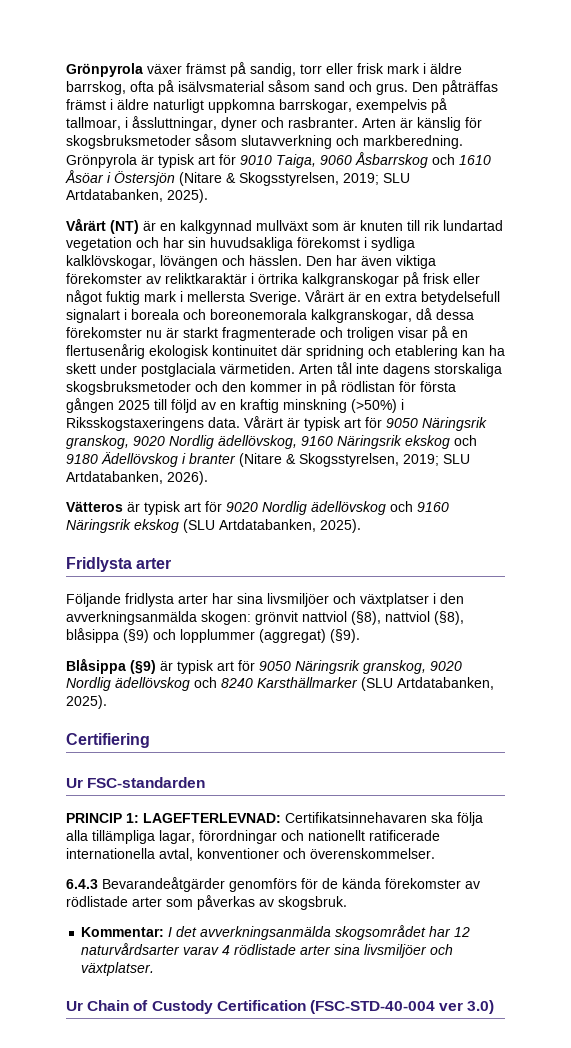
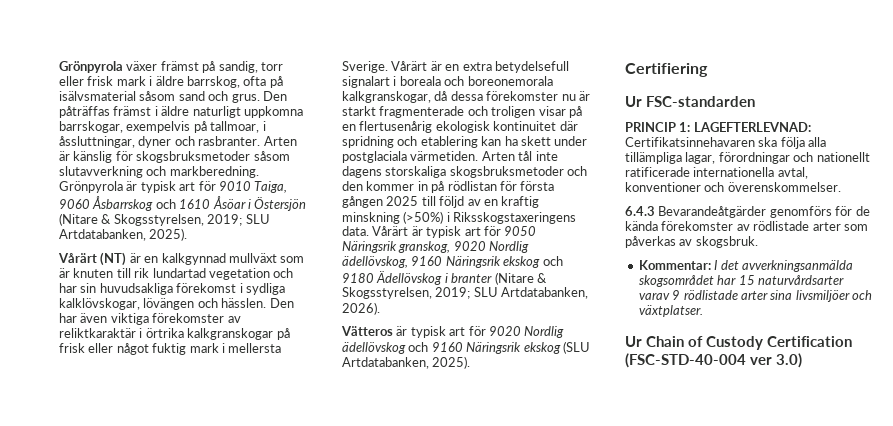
[66,557,172,572] [66,593,464,607] [66,611,464,625] [66,628,360,643] [66,658,462,674] [66,677,494,691] [66,695,107,709] // Fridlysta arter // Följande fridlysta arter har sina livsmiljöer och växtplatser i den avverkningsanmälda skogen: grönvit nattviol (§8), nattviol (§8), blåsippa (§9) och lopplummer (aggregat) (§9). // Blåsippa (§9) är typisk art för 9050 Näringsrik granskog, 9020 Nordlig ädellövskog och 8240 Karsthällmarker (SLU Artdatabanken, 2025). -> (471, 362) none
[454,927,471,937] 12 -> [738,275,755,285] 15
[222,945,231,955] 4 -> [672,290,681,300] 9

